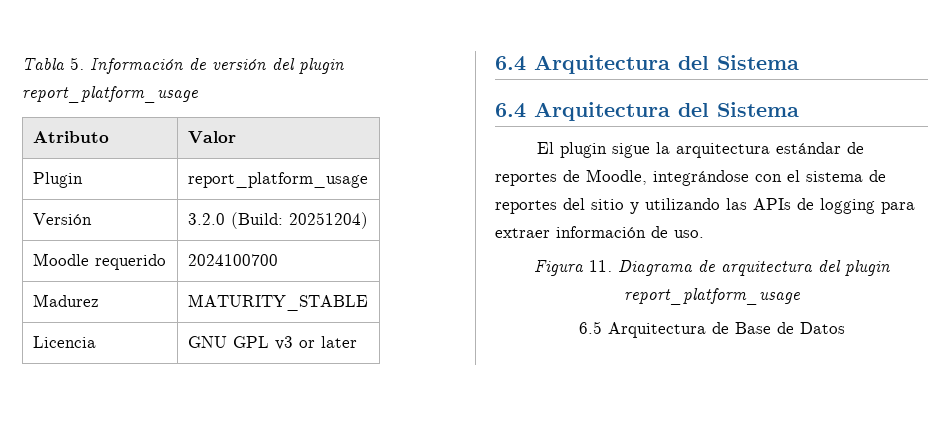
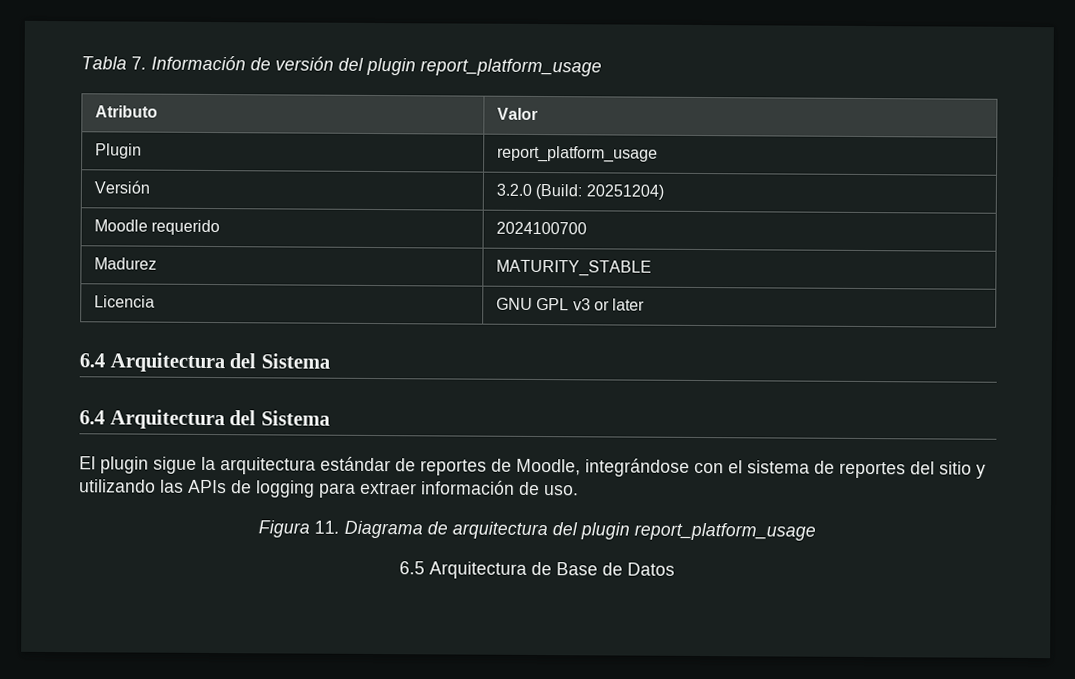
[70,57,84,70] 5. -> [131,56,147,70] 7.

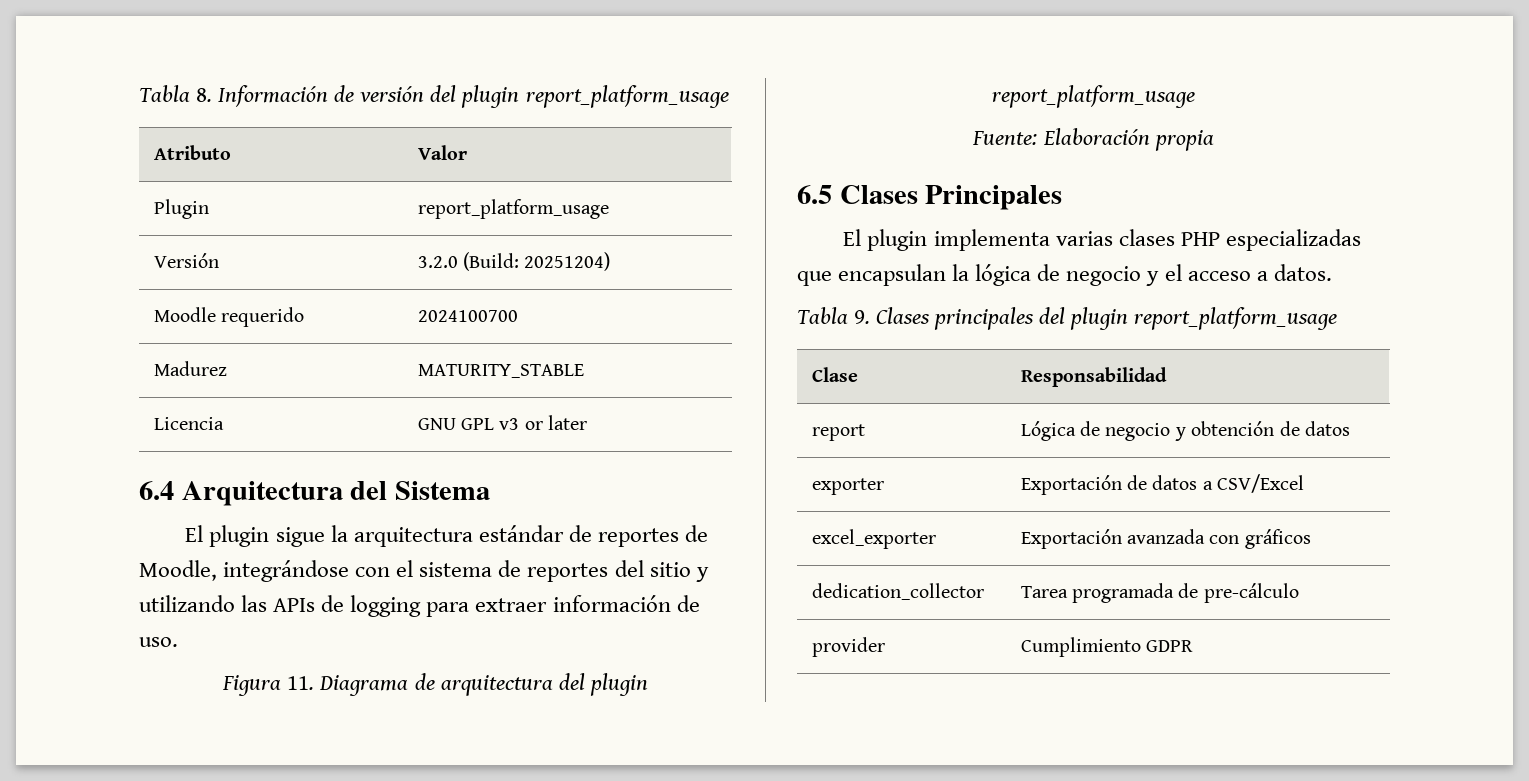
[81,56,147,70] Tabla 7. -> [139,85,213,102] Tabla 8.
[79,409,330,430] // 6.4 Arquitectura del Sistema -> (491, 490) none
[399,561,675,579] 6.5 Arquitectura de Base de Datos -> [972,128,1214,151] [797,185,1063,210] [843,229,1361,251] [797,264,1332,286] [797,307,1338,330] [811,367,858,382] [1020,367,1167,387] [811,424,865,441] [1020,421,1351,441] [811,478,884,495] [1020,474,1305,495] [811,529,936,549] [1020,529,1311,549] [811,583,984,600] [1020,583,1299,603] [811,637,885,657] [1020,637,1194,657] Fuente: Elaboración propia // 6.5 Clases Principales // El plugin implementa varias clases PHP especializadas que encapsulan la lógica de negocio y el acceso a datos. // Tabla 9. Clases principales del plugin report_platform_usage // Clase | Responsabilidad // report | Lógica de negocio y obtención de datos // exporter | Exportación de datos a CSV/Excel // excel_exporter | Exportación avanzada con gráficos // dedication_collector | Tarea programada de pre-cálculo // provider | Cumplimiento GDPR

